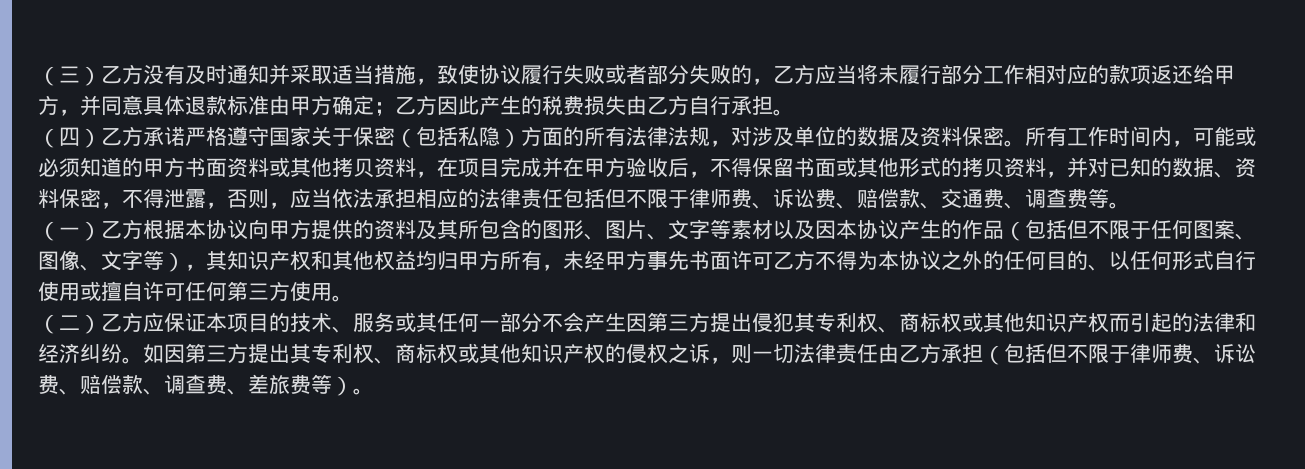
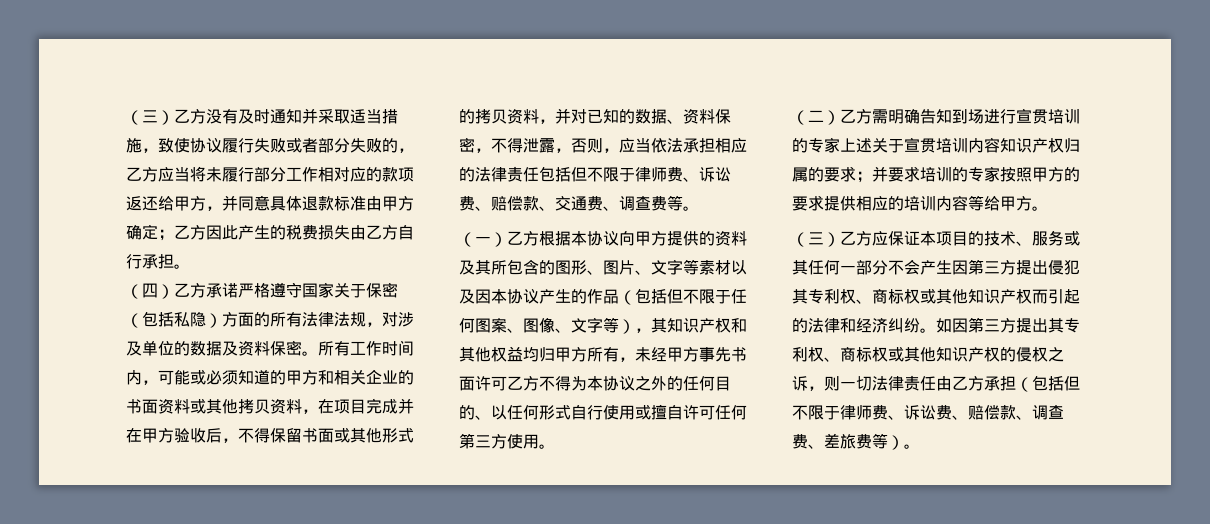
(185, 167) none -> [318,369,414,385] 和相关企业的
(143, 322) none -> [872,108,1080,124] [792,137,1080,153] [792,166,1080,183] [792,195,1048,211] [792,231,872,247] 需明确告知到场进行宣贯培训的专家上述关于宣贯培训内容知识产权归属的要求；并要求培训的专家按照甲方的要求提供相应的培训内容等给甲方。 // （三）乙方

